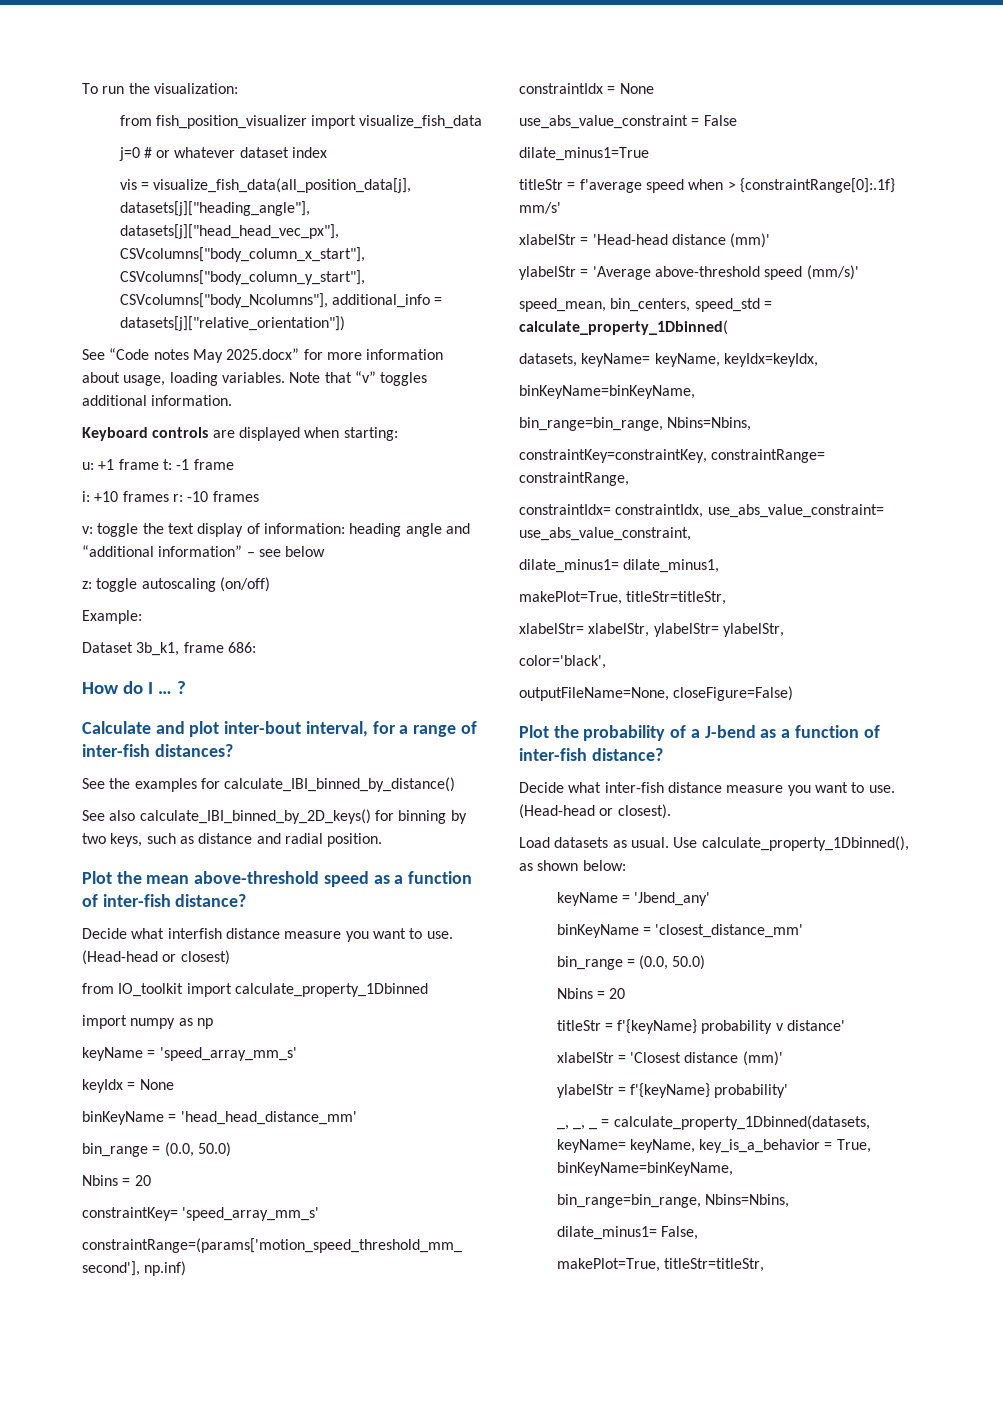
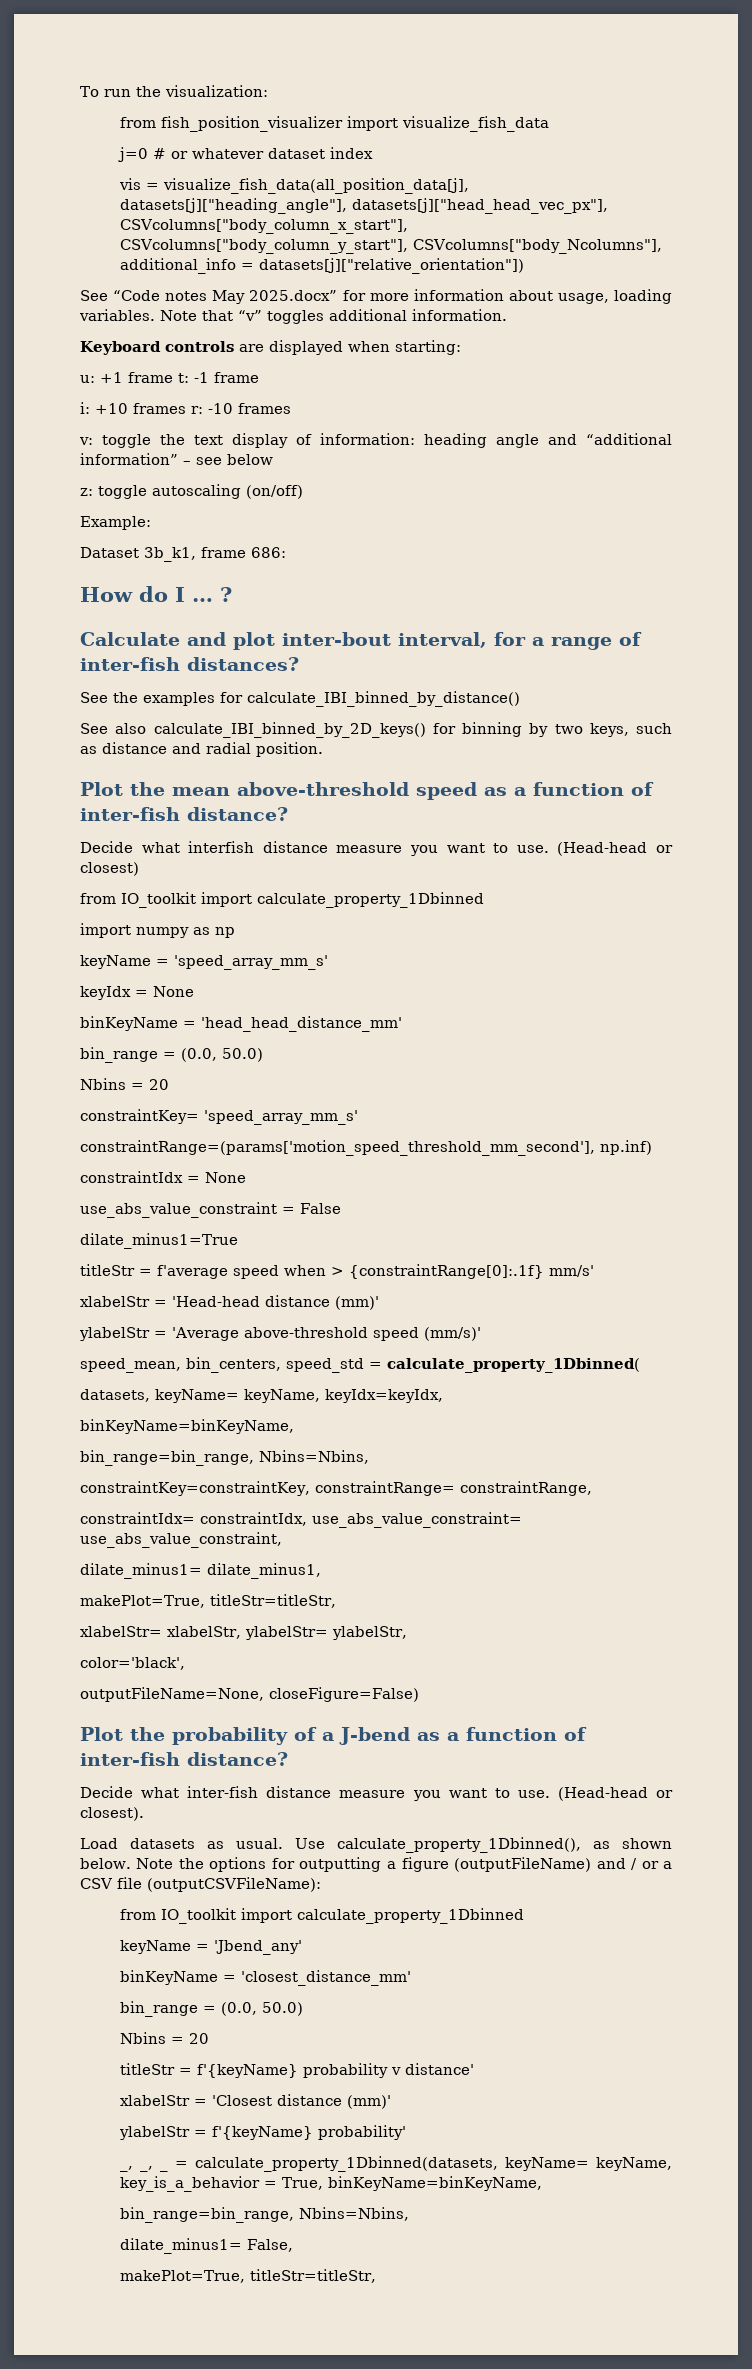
[582,860,626,871] below: -> [80,1857,673,1872] [80,1877,321,1892] [119,1908,524,1924] below. Note the options for outputting a figure (outputFileName) and / or a CSV file (outputCSVFileName): // from IO_toolkit import calculate_property_1Dbinned

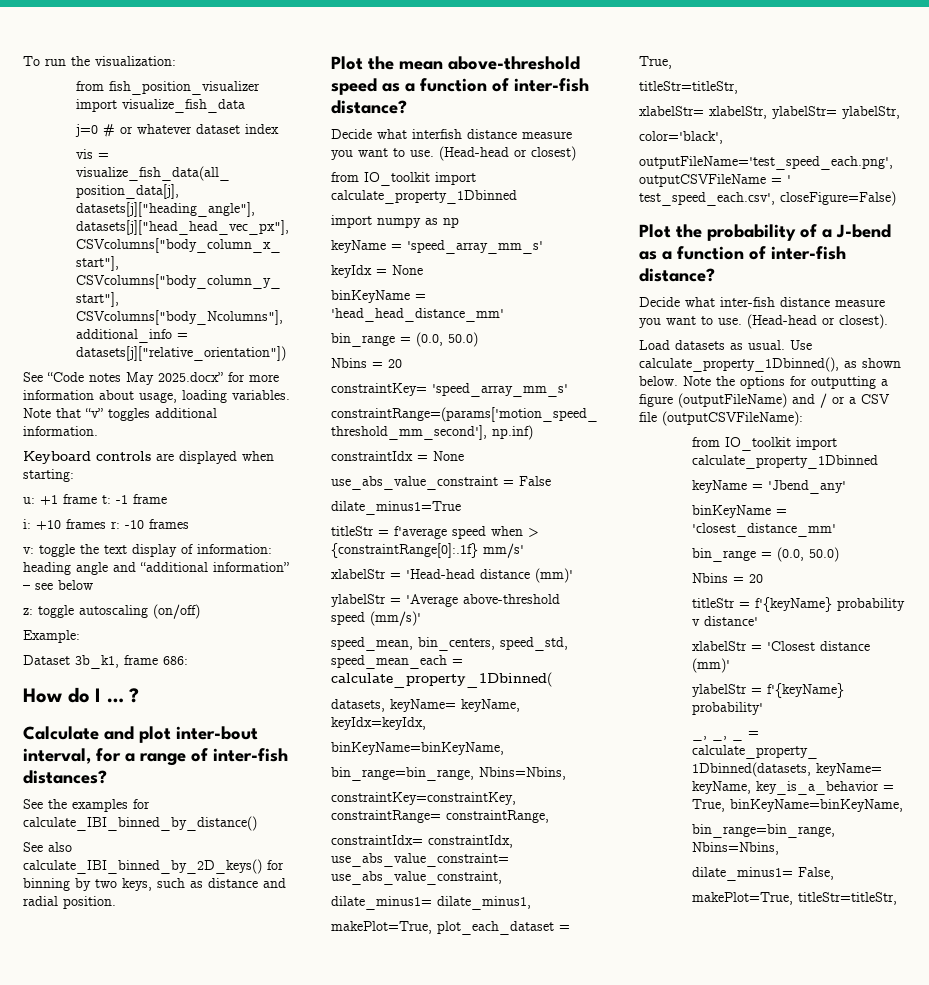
[286,1358,364,1373] speed_std -> [500,637,568,651] [331,655,447,669] speed_std, speed_mean_each
(205, 1601) none -> [437,921,570,935] [639,56,672,69] plot_each_dataset = True, //
[80,1687,264,1702] outputFileName=None, -> [639,156,893,170] [639,174,791,187] [639,192,775,206] outputFileName='test_speed_each.png', outputCSVFileName = ' test_speed_each.csv',

